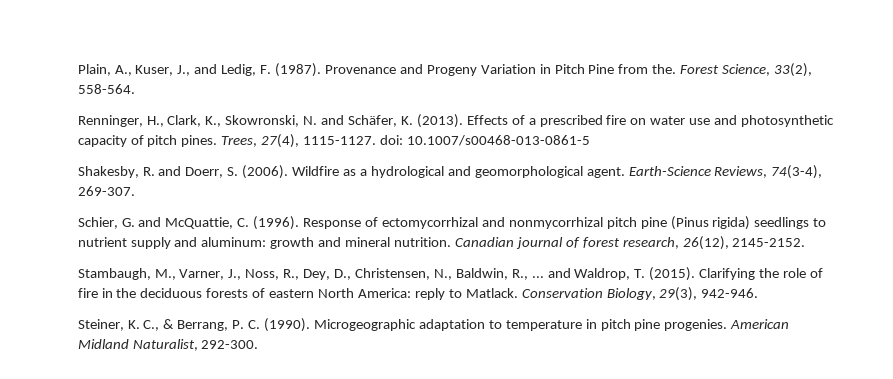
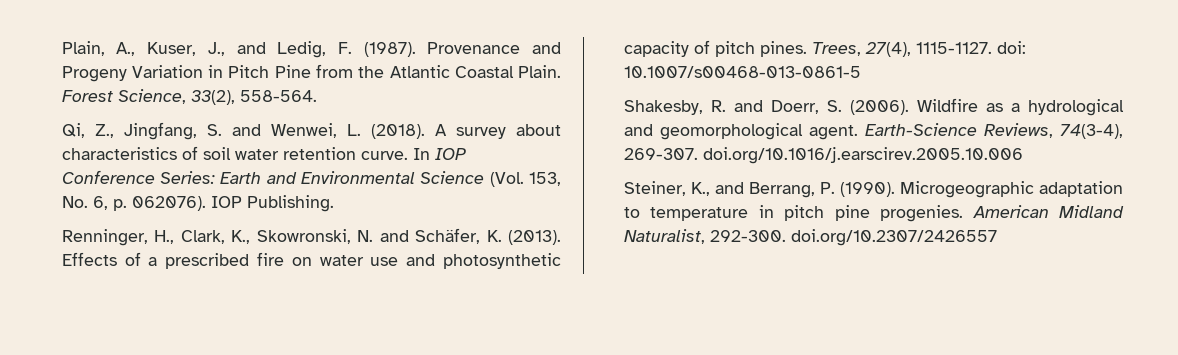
[652,64,677,74] the. -> [358,65,561,78] the Atlantic Coastal Plain.
(135, 89) none -> [61,122,561,140] [61,146,466,160] [61,170,561,187] [61,195,334,212] // Qi, Z., Jingfang, S. and Wenwei, L. (2018). A survey about characteristics of soil water retention curve. In IOP Conference Series: Earth and Environmental Science (Vol. 153, No. 6, p. 062076). IOP Publishing.
[77,216,827,230] [77,236,806,250] [77,267,823,281] [77,287,759,301] [77,319,175,331] // Schier, G. and McQuattie, C. (1996). Response of ectomycorrhizal and nonmycorrhizal pitch pine (Pinus rigida) seedlings to nutrient supply and aluminum: growth and mineral nutrition. Canadian journal of forest research, 26(12), 2145-2152. // Stambaugh, M., Varner, J., Noss, R., Dey, D., Christensen, N., Baldwin, R., ... and Waldrop, T. (2015). Clarifying the role of fire in the deciduous forests of eastern North America: reply to Matlack. Conservation Biology, 29(3), 942-946. // Steiner, K. C., & -> [702,147,1023,164] [623,181,744,196] doi.org/10.1016/j.earscirev.2005.10.006 // Steiner, K., and
[248,320,261,329] C. -> (835, 188) none
(259, 344) none -> [790,229,997,246] doi.org/10.2307/2426557

